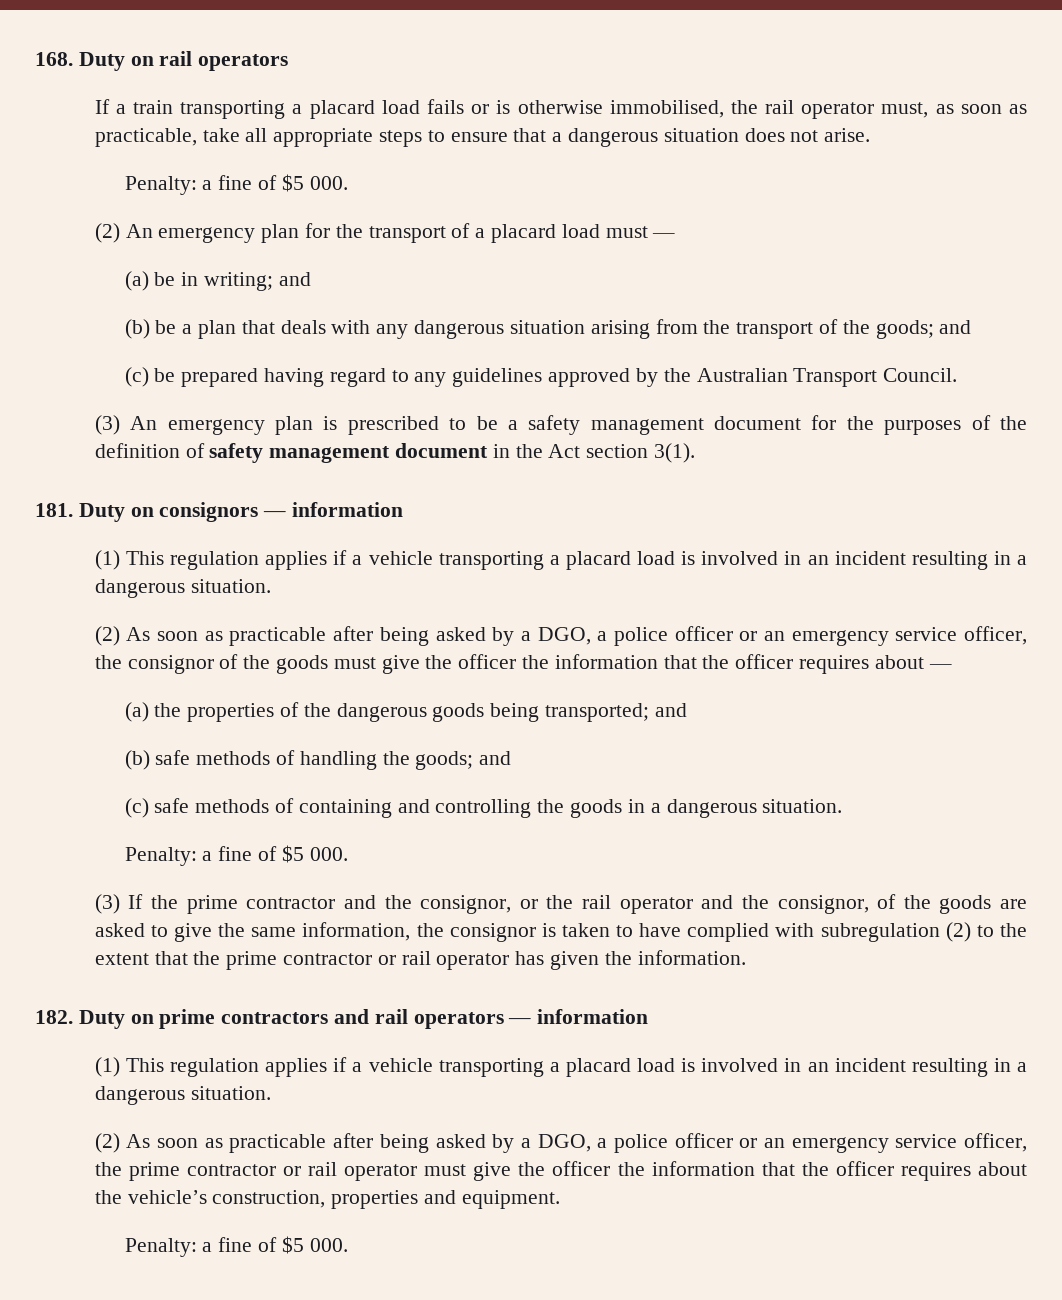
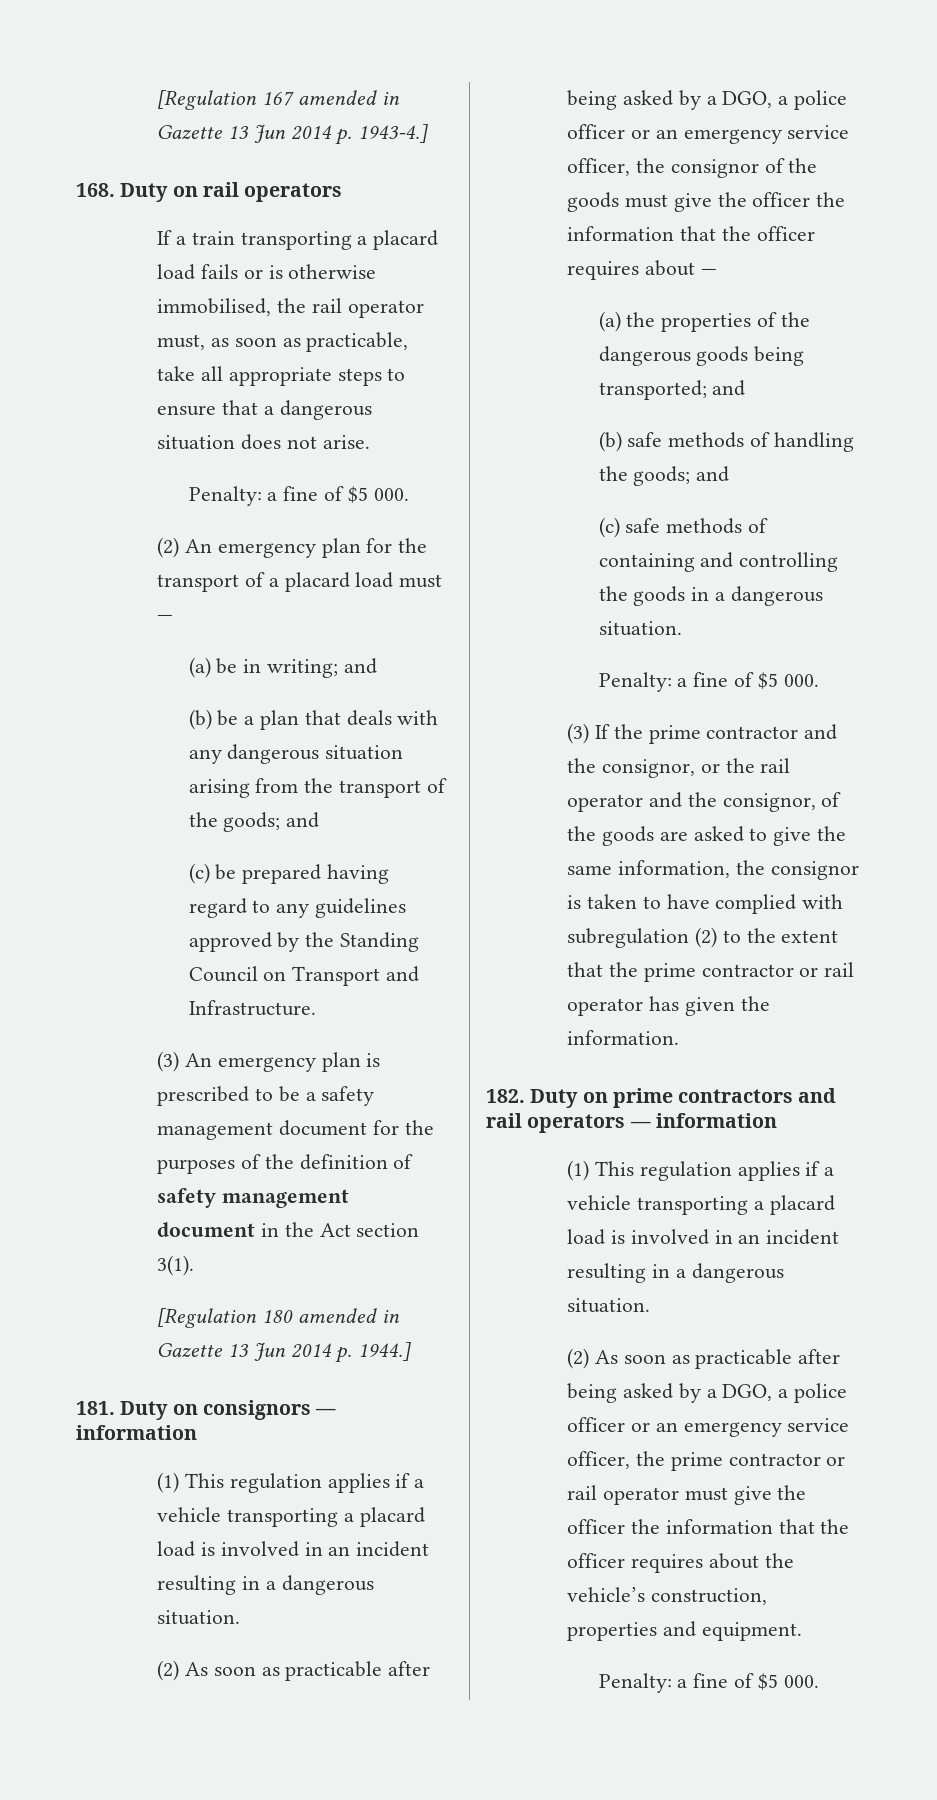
(35, 59) none -> [157,90,400,110] [157,124,429,145] [Regulation 167 amended in Gazette 13 Jun 2014 p. 1943-4.] //
[696,368,958,387] Australian Transport Council. -> [339,932,419,952] [188,966,419,986] [188,1000,316,1016] Standing Council on Transport and Infrastructure.
(696, 453) none -> [157,1308,400,1328] [157,1342,412,1363] // [Regulation 180 amended in Gazette 13 Jun 2014 p. 1944.]

